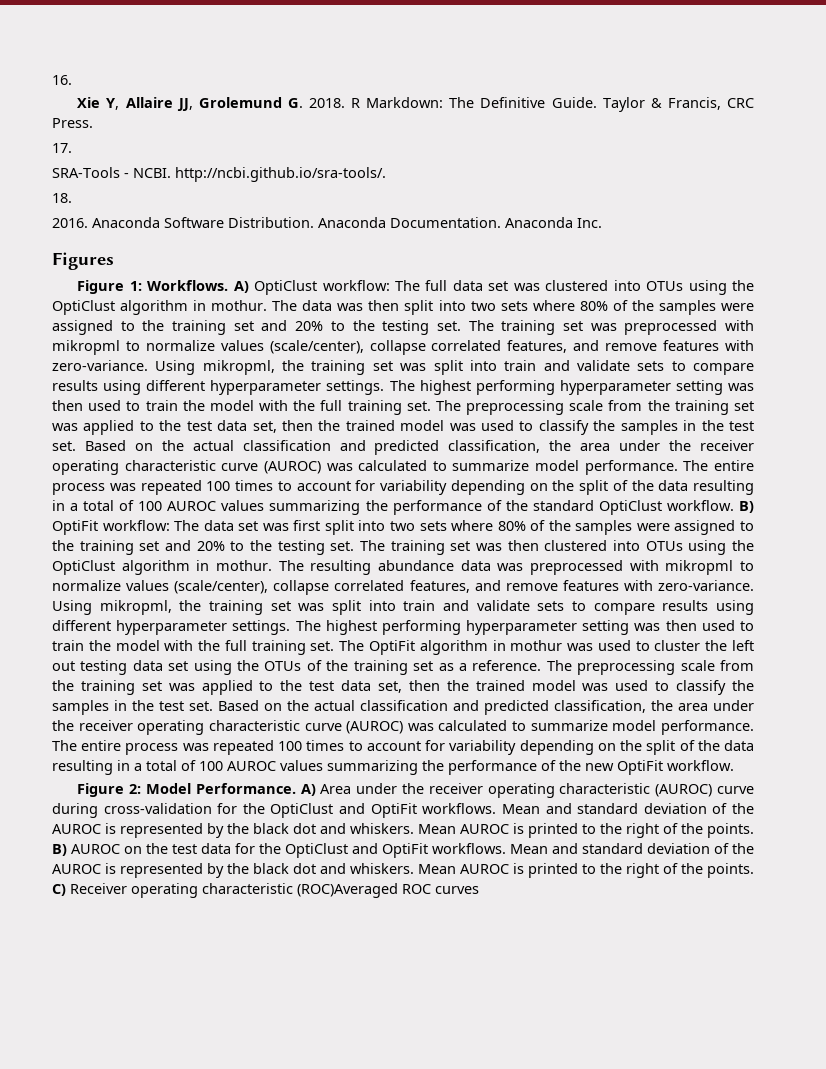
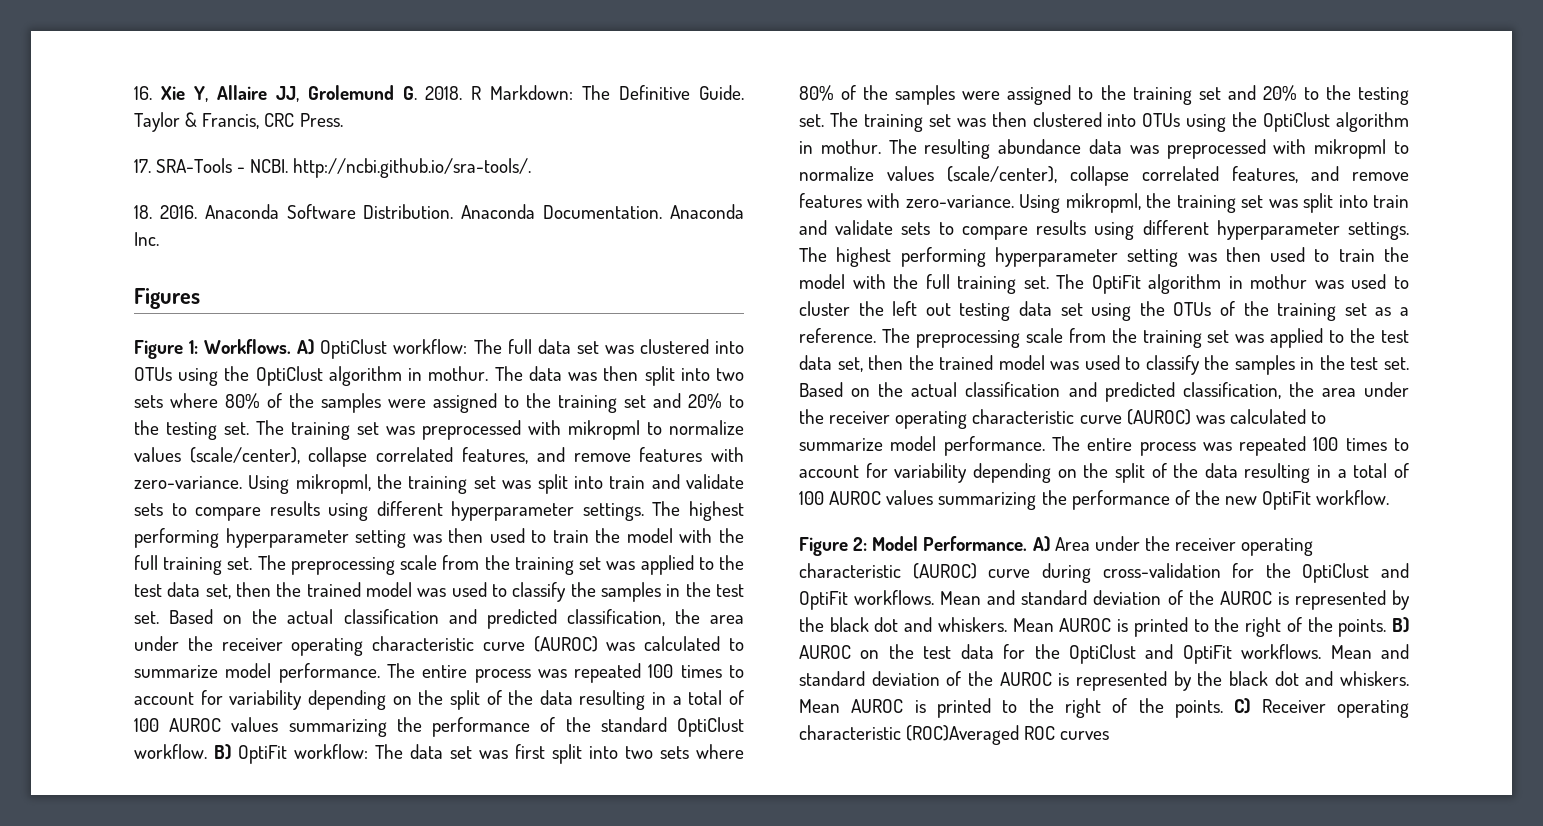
(72, 80) // -> (152, 93) none
(72, 148) // -> (151, 166) none
(72, 198) // -> (152, 212) none

